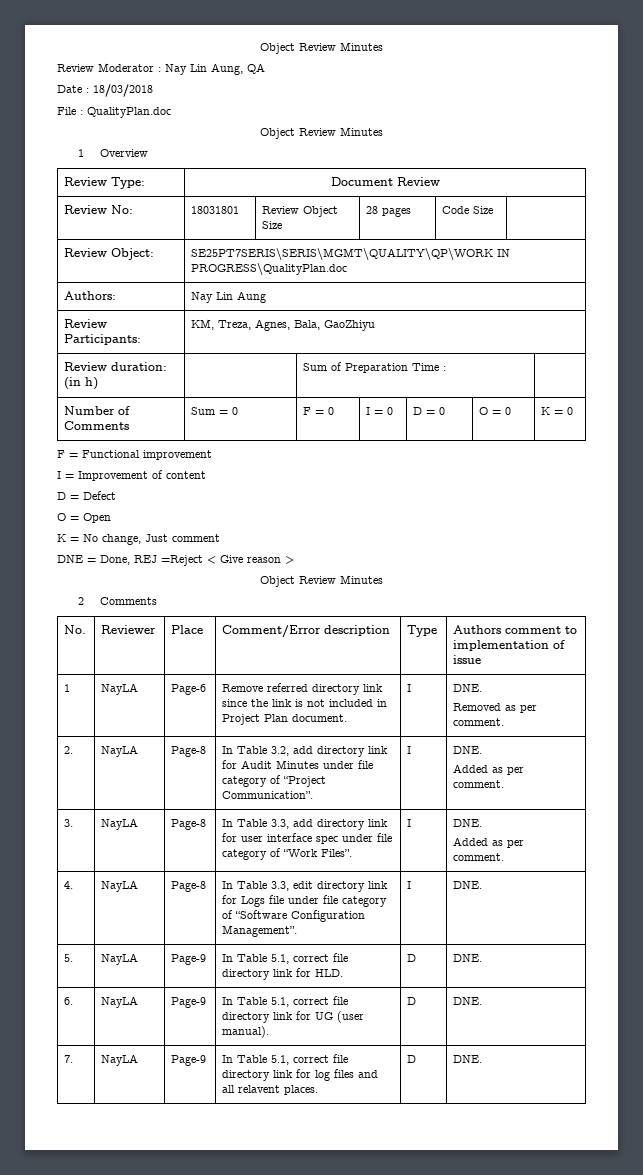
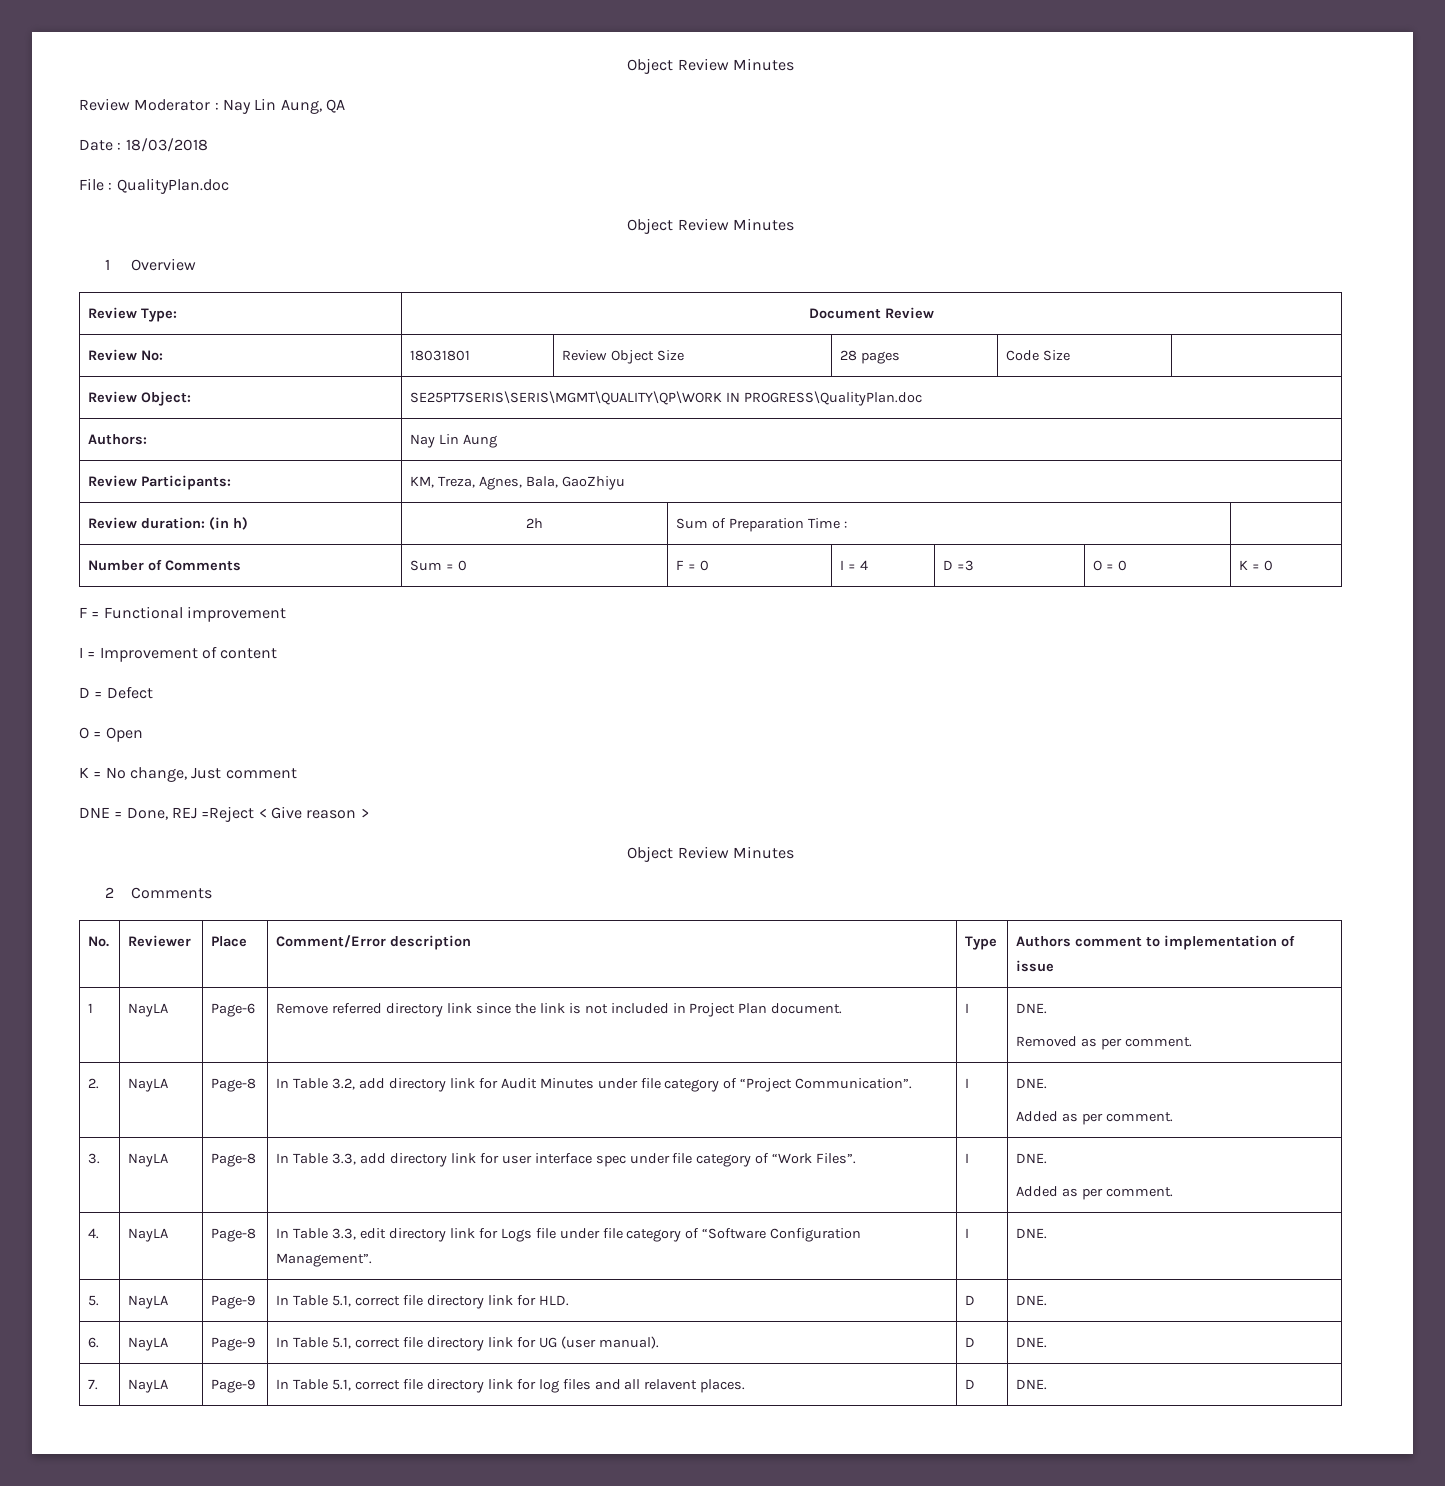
(99, 383) none -> [526,518,543,528] 2h
[387,407,394,415] [413,407,446,415] 0 | D = 0 -> [860,560,869,570] [943,560,975,571] 4 | D =3

